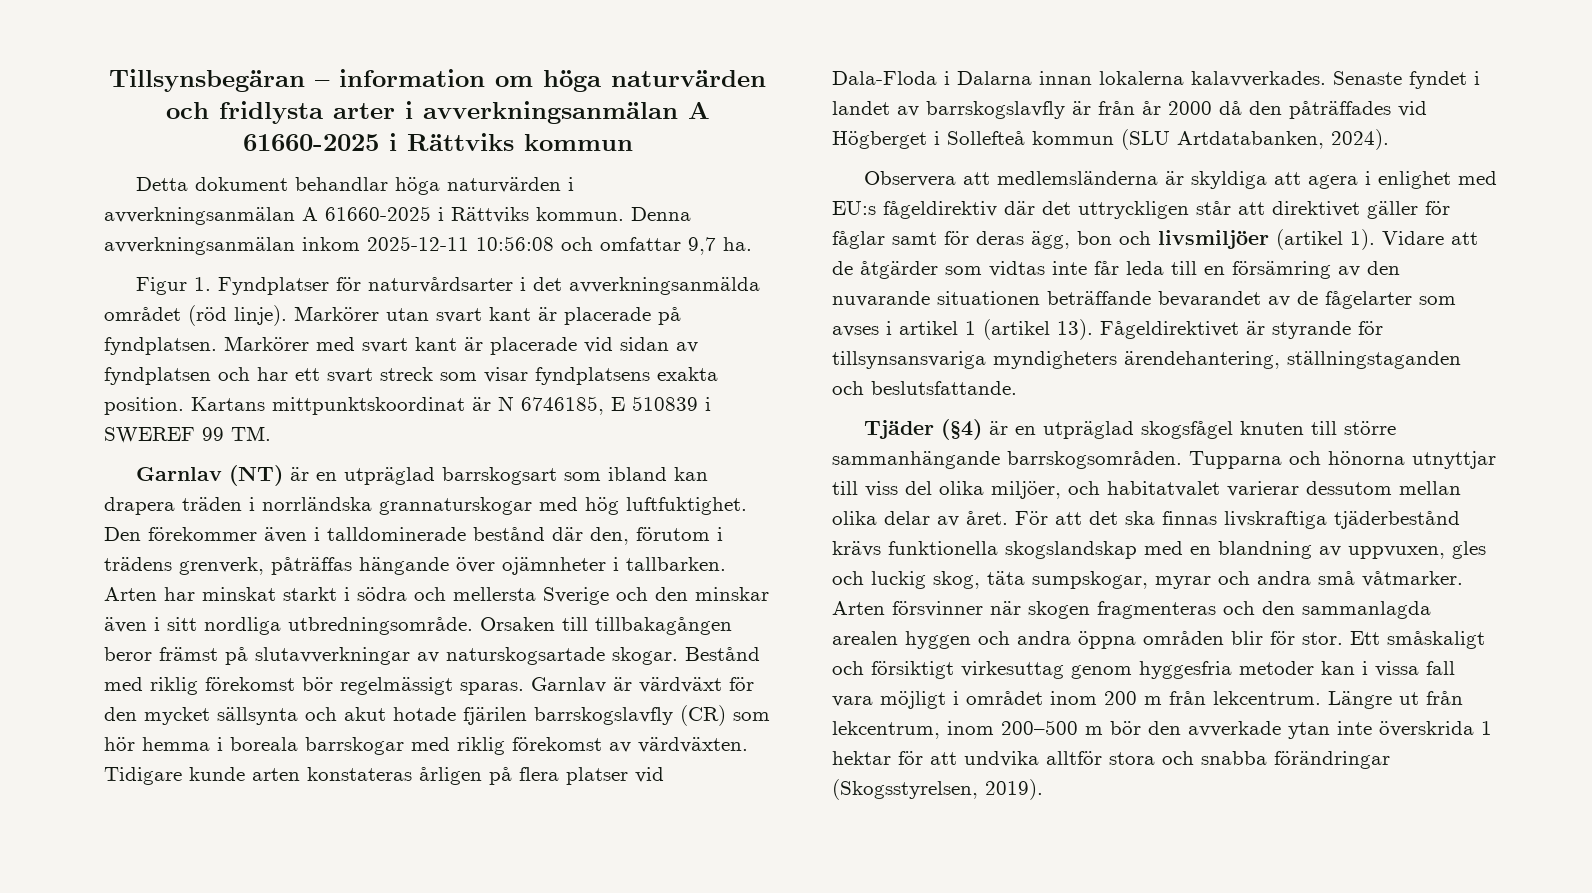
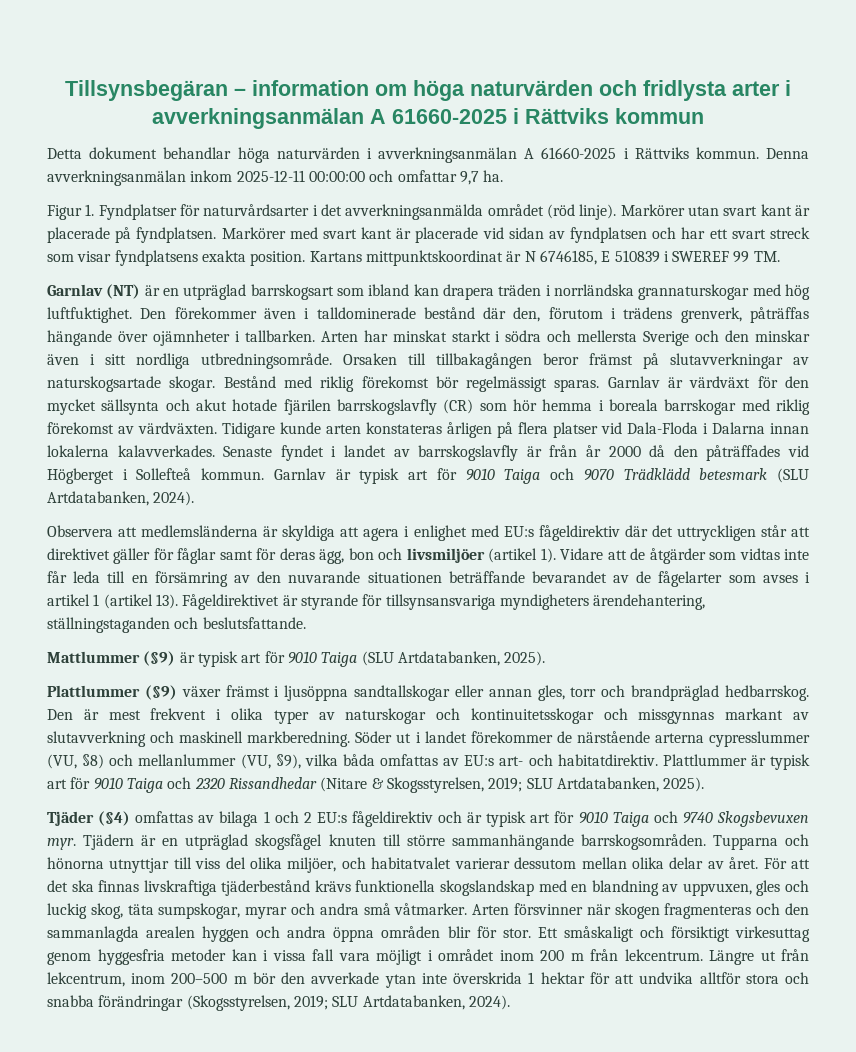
[476,236,554,251] 10:56:08 -> [308,171,365,182] 00:00:00
[1032,131,1114,145] kommun -> [201,468,768,484] kommun. Garnlav är typisk art för 9010 Taiga och 9070 Trädklädd betesmark
[863,419,982,440] Tjäder (§4) -> [47,651,546,667] [47,685,809,701] [47,708,810,724] [47,731,810,747] [47,754,810,770] [47,777,705,793] [47,811,809,827] [47,834,135,850] Mattlummer (§9) är typisk art för 9010 Taiga (SLU Artdatabanken, 2025). // Plattlummer (§9) växer främst i ljusöppna sandtallskogar eller annan gles, torr och brandpräglad hedbarrskog. Den är mest frekvent i olika typer av naturskogar och kontinuitetsskogar och missgynnas markant av slutavverkning och maskinell markberedning. Söder ut i landet förekommer de närstående arterna cypresslummer (VU, §8) och mellanlummer (VU, §9), vilka båda omfattas av EU:s art- och habitatdirektiv. Plattlummer är typisk art för 9010 Taiga och 2320 Rissandhedar (Nitare & Skogsstyrelsen, 2019; SLU Artdatabanken, 2025). // Tjäder (§4) omfattas av bilaga 1 och 2 EU:s fågeldirektiv och är typisk art för 9010 Taiga och 9740 Skogsbevuxen myr. Tjädern
[985,779,1043,800] 2019). -> [293,995,510,1010] 2019; SLU Artdatabanken, 2024).

